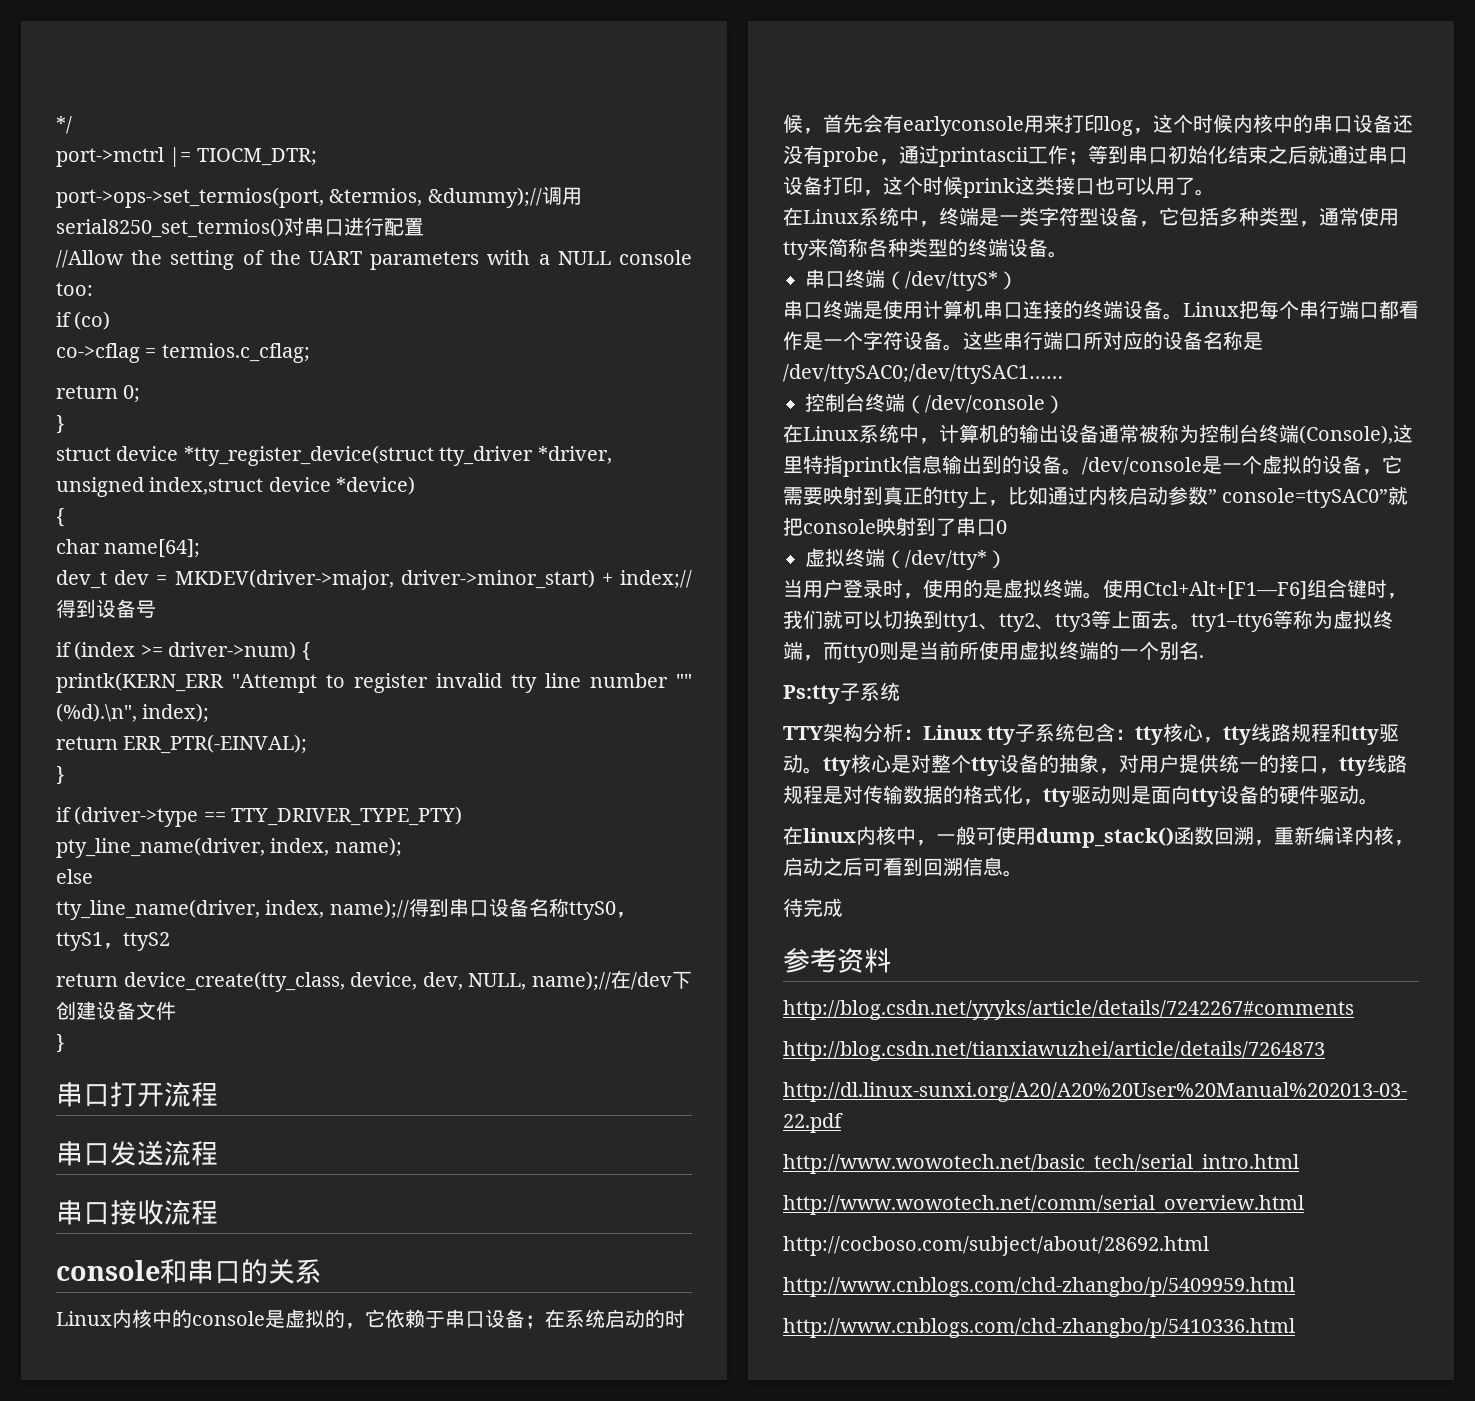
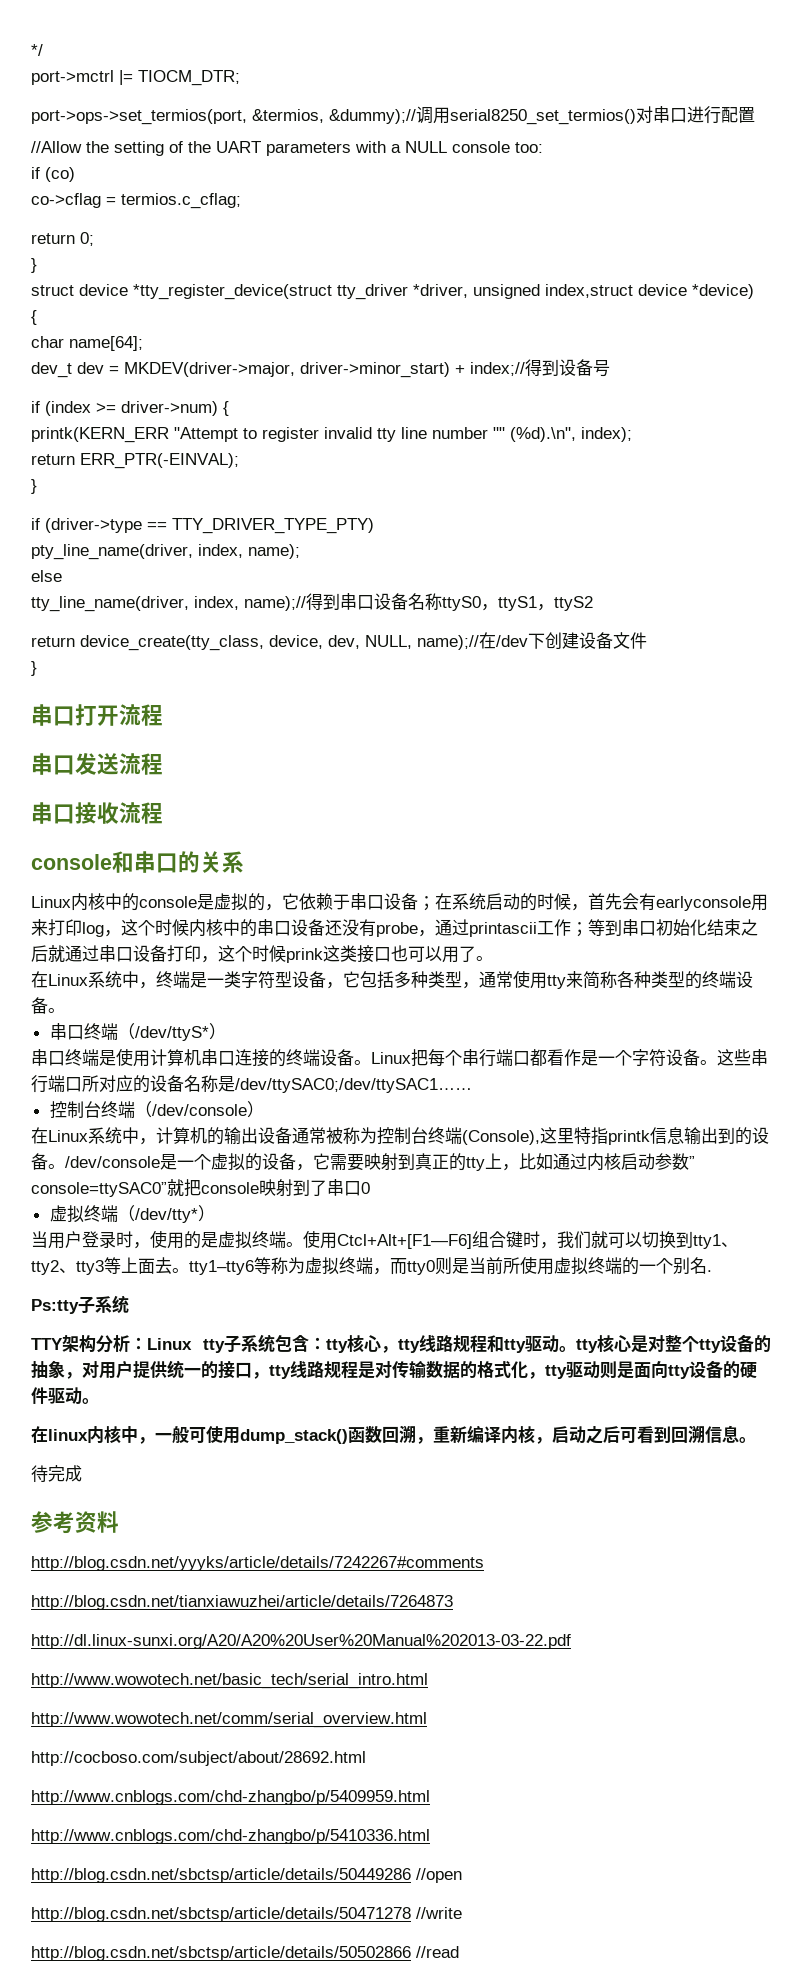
(1295, 1328) none -> [31,1868,462,1883] [31,1907,462,1922] [31,1946,459,1961] // http://blog.csdn.net/sbctsp/article/details/50449286 //open // http://blog.csdn.net/sbctsp/article/details/50471278 //write // http://blog.csdn.net/sbctsp/article/details/50502866 //read

